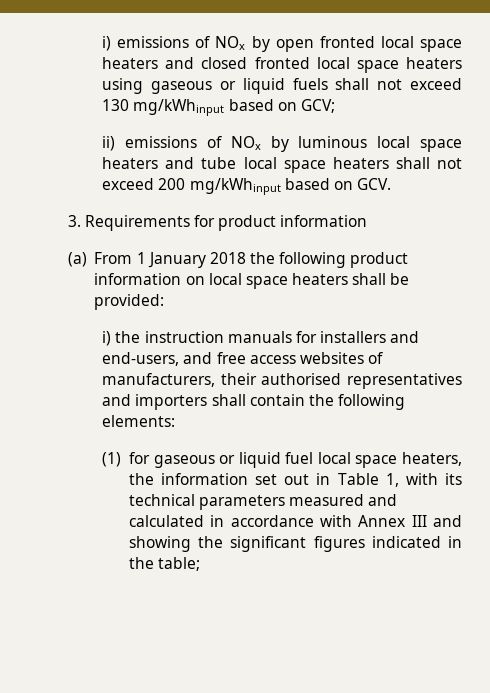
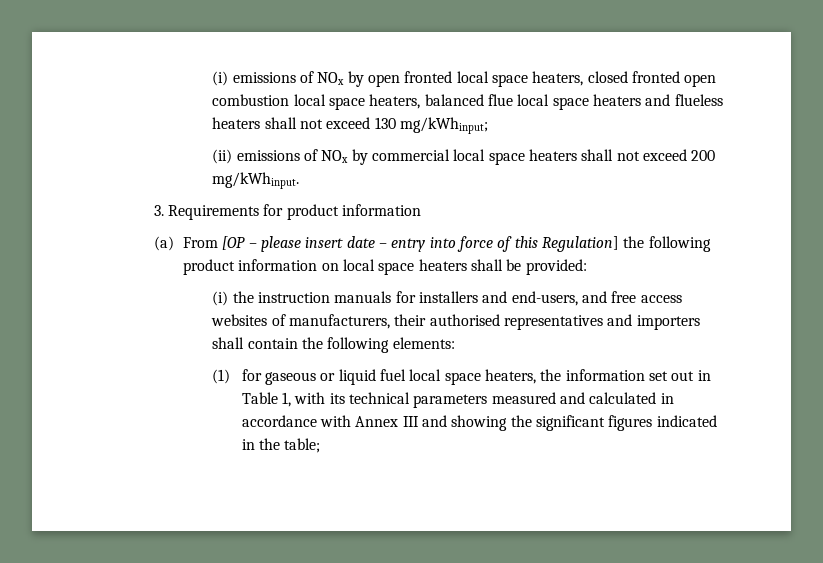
[102,36,112,51] i) -> [212,71,229,86] (i)
[102,57,462,73] [102,78,462,94] [102,99,335,116] [102,136,462,152] [102,157,237,169] heaters and closed fronted local space heaters using gaseous or liquid fuels shall not exceed 130 mg/kWhinput based on GCV; // ii) emissions of NOx by luminous local space heaters and tube -> [532,71,717,87] [212,94,723,110] [212,117,488,134] [212,149,450,165] heaters, closed fronted open combustion local space heaters, balanced flue local space heaters and flueless heaters shall not exceed 130 mg/kWhinput; // (ii) emissions of NOx by commercial
[189,178,392,195] mg/kWhinput based on GCV. -> [212,172,300,189] mg/kWhinput.
[136,252,246,268] 1 January 2018 -> [222,236,619,252] [OP – please insert date – entry into force of this Regulation]
[102,331,112,346] i) -> [212,291,229,306] (i)

